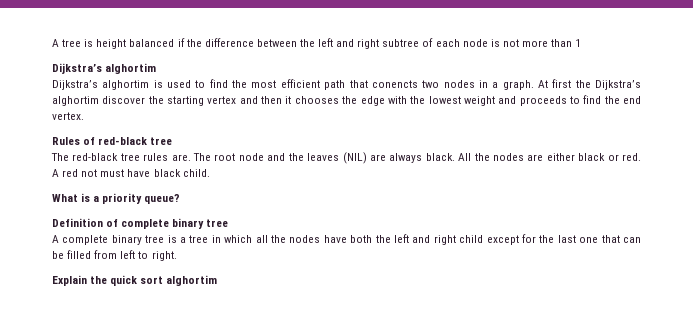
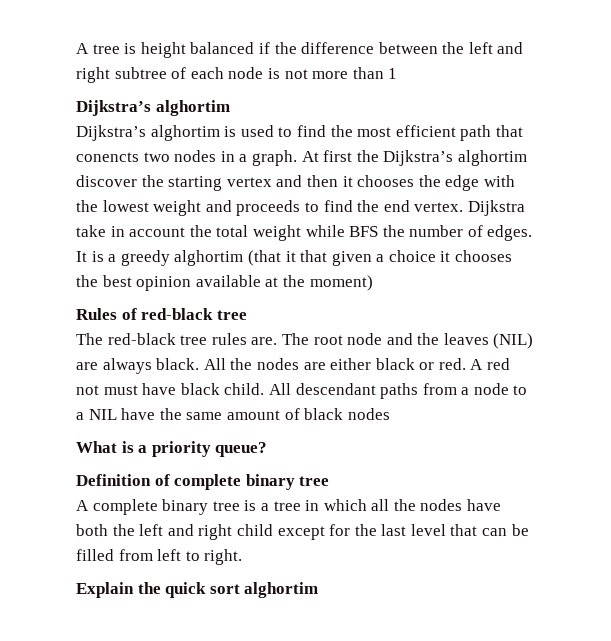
(84, 116) none -> [467,200,525,216] [76,225,533,241] [76,250,513,266] [76,275,373,291] Dijkstra take in account the total weight while BFS the number of edges. It is a greedy alghortim (that it that given a choice it chooses the best opinion available at the moment)
(210, 173) none -> [268,383,528,399] [76,408,390,420] All descendant paths from a node to a NIL have the same amount of black nodes
[579,237,599,243] one -> [410,524,446,536] level

